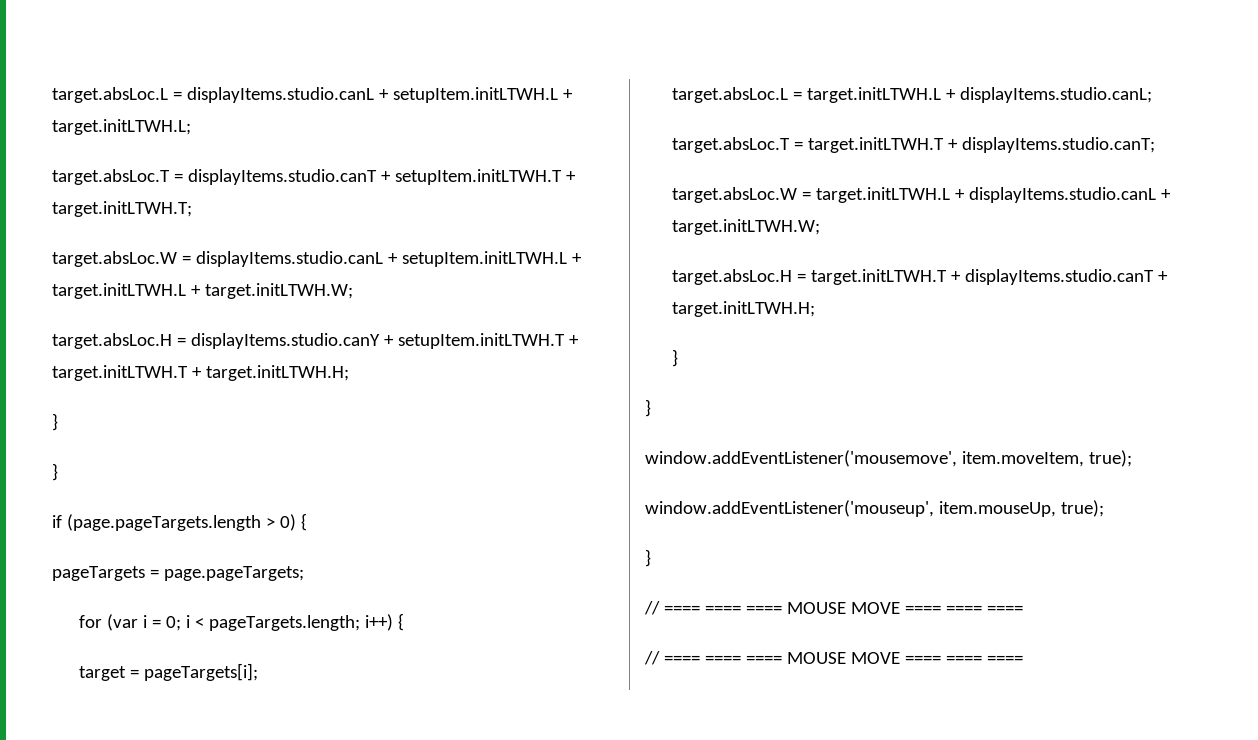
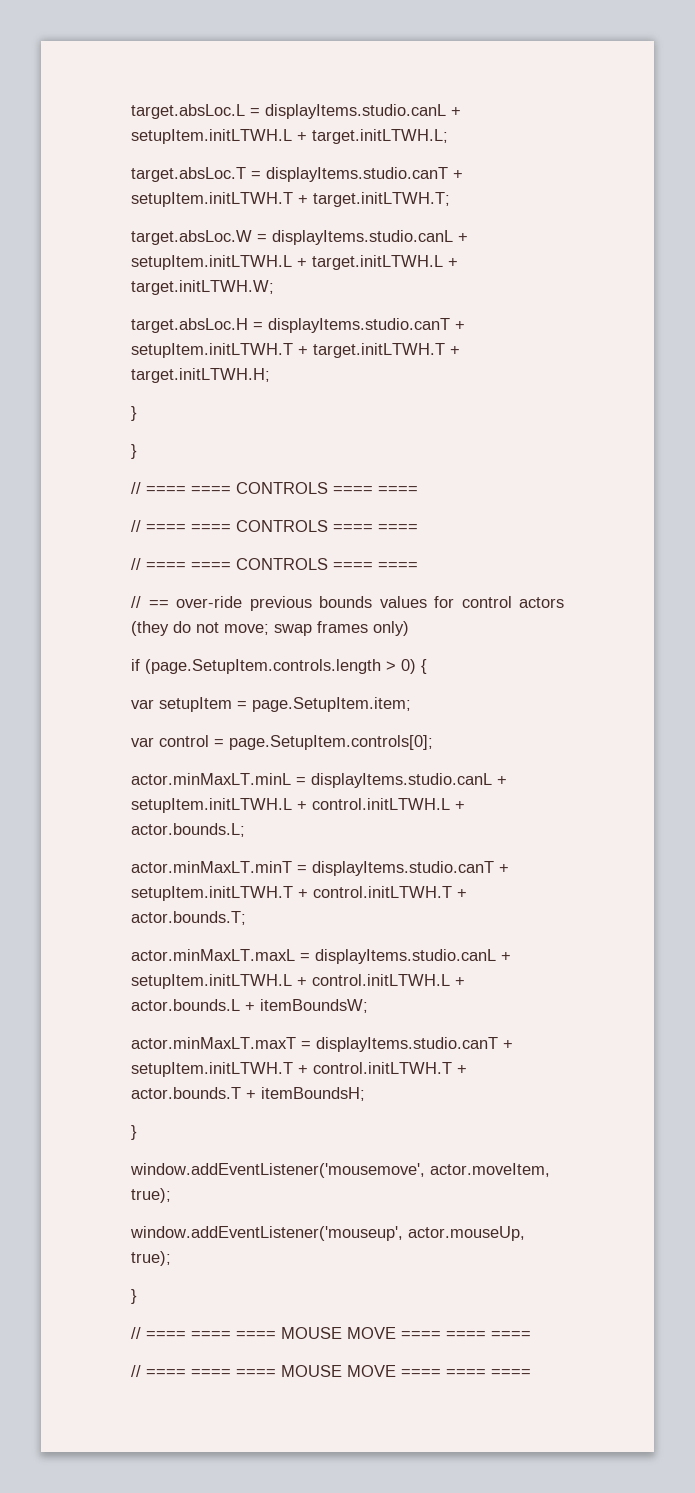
[190,333,380,349] displayItems.studio.canY -> [268,318,450,333] displayItems.studio.canT
(58, 472) none -> [131,482,418,494] [131,520,418,532] [131,558,418,570] [131,596,564,611] [131,621,409,636] // // ==== ==== CONTROLS ==== ==== // // ==== ==== CONTROLS ==== ==== // // ==== ==== CONTROLS ==== ==== // // == over-ride previous bounds values for control actors (they do not move; swap frames only)
[66,514,261,531] (page.pageTargets.length -> [145,659,381,674] (page.SetupItem.controls.length
[52,566,304,581] [79,613,405,631] [79,663,259,681] [672,87,1153,103] [672,137,1156,153] [672,187,1172,203] [672,219,821,235] [672,269,1169,285] [672,301,816,317] [672,349,679,367] pageTargets = page.pageTargets; // for (var i = 0; i < pageTargets.length; i++) { // target = pageTargets[i]; // target.absLoc.L = target.initLTWH.L + displayItems.studio.canL; // target.absLoc.T = target.initLTWH.T + displayItems.studio.canT; // target.absLoc.W = target.initLTWH.L + displayItems.studio.canL + target.initLTWH.W; // target.absLoc.H = target.initLTWH.T + displayItems.studio.canT + target.initLTWH.H; // } -> [131,697,411,712] [131,735,433,750] [131,773,507,788] [131,798,465,813] [131,823,245,837] [131,861,509,876] [131,886,467,901] [131,911,246,925] [131,949,511,964] [131,974,465,989] [131,999,368,1013] [131,1037,513,1052] [131,1062,467,1077] [131,1087,365,1101] var setupItem = page.SetupItem.item; // var control = page.SetupItem.controls[0]; // actor.minMaxLT.minL = displayItems.studio.canL + setupItem.initLTWH.L + control.initLTWH.L + actor.bounds.L; // actor.minMaxLT.minT = displayItems.studio.canT + setupItem.initLTWH.T + control.initLTWH.T + actor.bounds.T; // actor.minMaxLT.maxL = displayItems.studio.canL + setupItem.initLTWH.L + control.initLTWH.L + actor.bounds.L + itemBoundsW; // actor.minMaxLT.maxT = displayItems.studio.canT + setupItem.initLTWH.T + control.initLTWH.T + actor.bounds.T + itemBoundsH;
[961,451,1084,467] item.moveItem, -> [430,1163,550,1177] actor.moveItem,
[938,501,1056,517] item.mouseUp, -> [408,1226,525,1241] actor.mouseUp,

